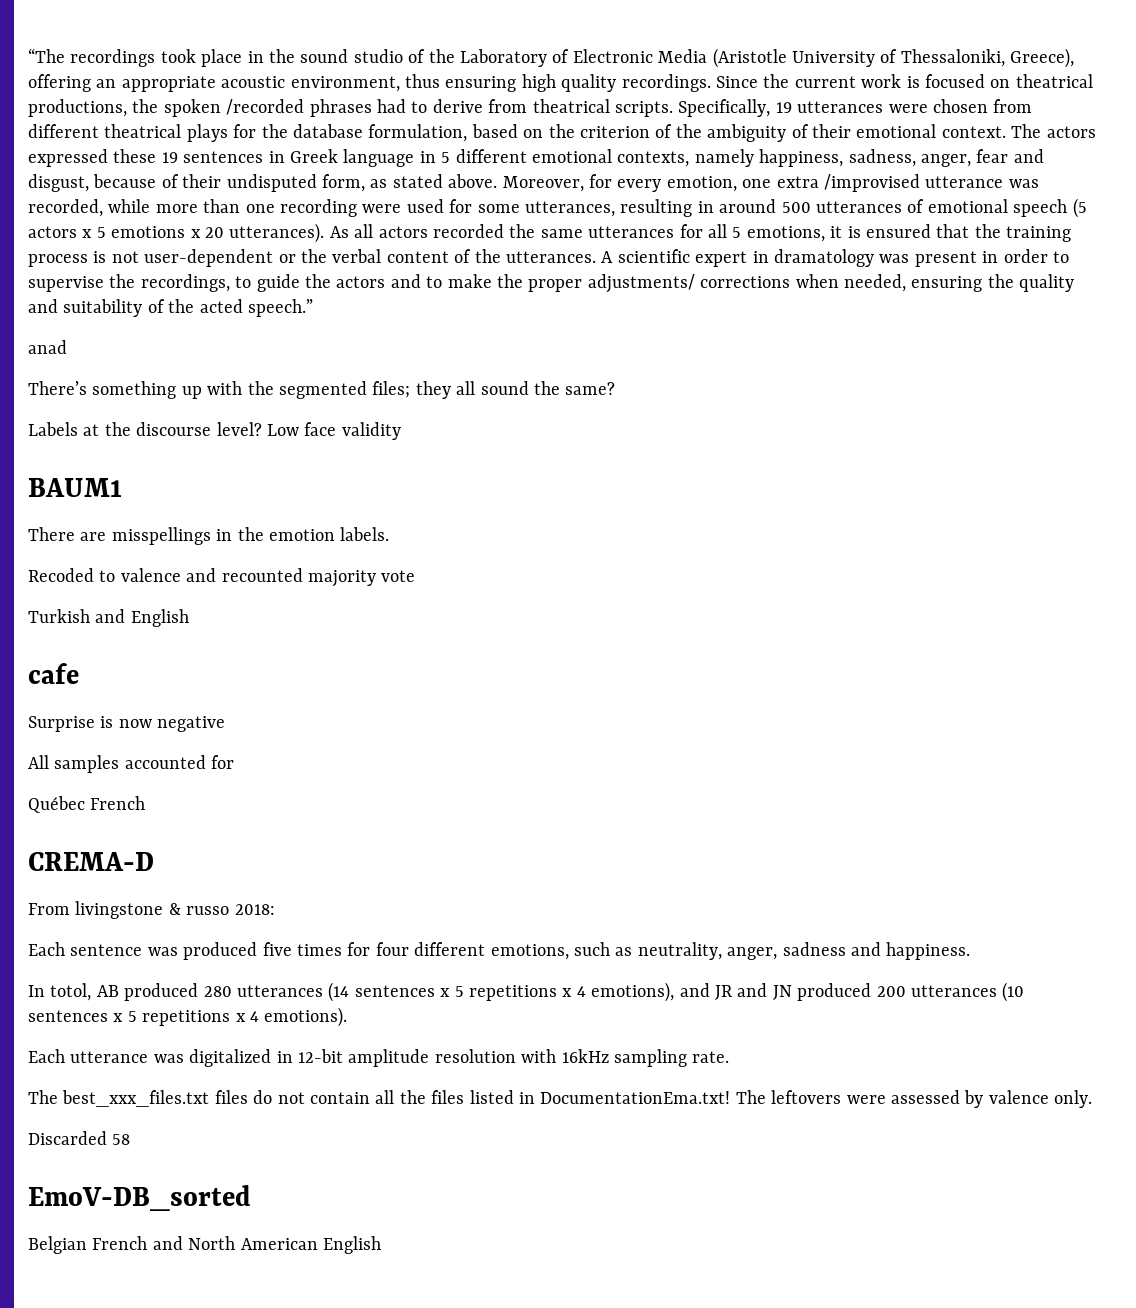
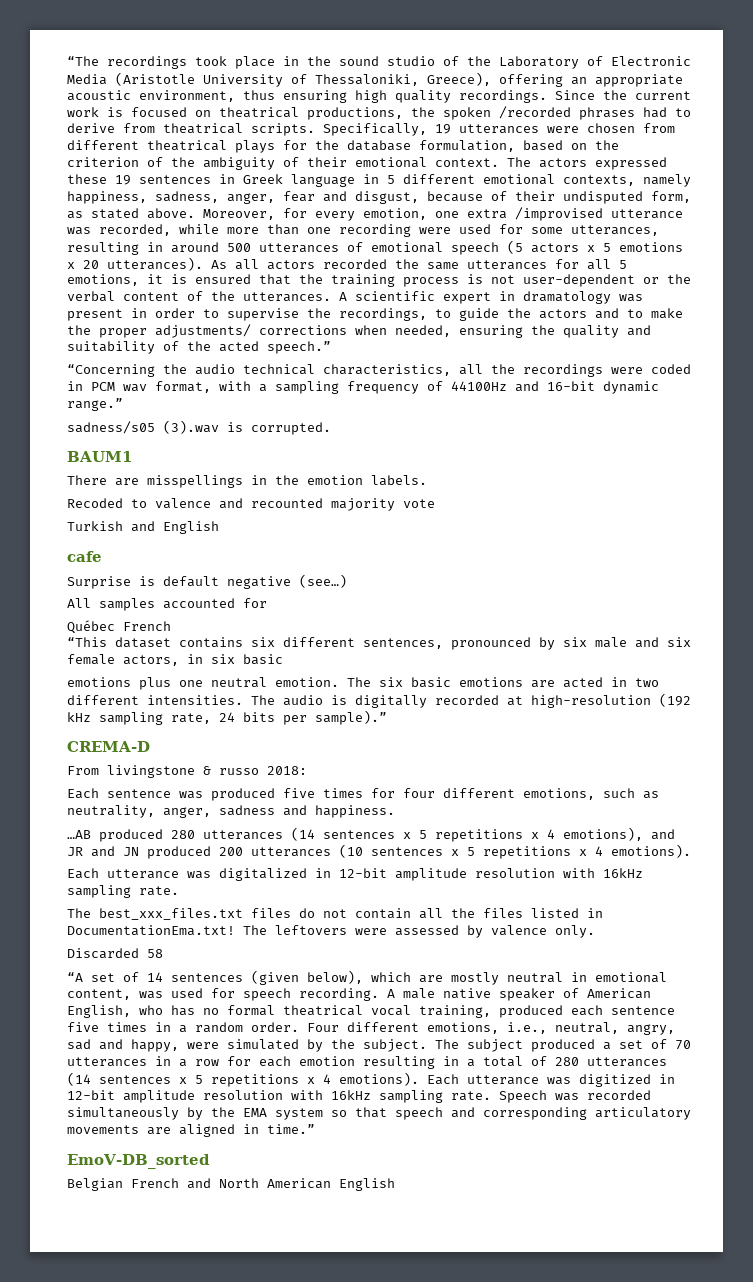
[28,340,67,354] [28,381,616,399] [28,422,401,440] anad // There’s something up with the segmented files; they all sound the same? // Labels at the discourse level? Low face validity -> [67,364,691,377] [67,381,659,394] [67,398,123,411] [67,420,331,435] “Concerning the audio technical characteristics, all the recordings were coded in PCM wav format, with a sampling frequency of 44100Hz and 16-bit dynamic range.” // sadness/s05 (3).wav is corrupted.
[118,719,152,728] now -> [163,576,219,587] default
(226, 724) none -> [299,574,347,588] (see…)
(146, 803) none -> [67,637,691,650] [67,654,283,666] [67,677,659,690] [67,693,691,708] [67,710,387,725] // “This dataset contains six different sentences, pronounced by six male and six female actors, in six basic // emotions plus one neutral emotion. The six basic emotions are acted in two different intensities. The audio is digitally recorded at high-resolution (192 kHz sampling rate, 24 bits per sample).”
[28,983,119,1001] In totol, AB -> [67,830,91,839] …AB
(131, 1139) none -> [67,970,667,985] [67,988,651,1001] [67,1005,675,1018] [67,1022,675,1035] [67,1039,691,1052] [67,1056,667,1069] [67,1072,675,1087] [67,1090,651,1103] [67,1107,691,1120] [67,1124,315,1137] // “A set of 14 sentences (given below), which are mostly neutral in emotional content, was used for speech recording. A male native speaker of American English, who has no formal theatrical vocal training, produced each sentence five times in a random order. Four different emotions, i.e., neutral, angry, sad and happy, were simulated by the subject. The subject produced a set of 70 utterances in a row for each emotion resulting in a total of 280 utterances (14 sentences x 5 repetitions x 4 emotions). Each utterance was digitized in 12-bit amplitude resolution with 16kHz sampling rate. Speech was recorded simultaneously by the EMA system so that speech and corresponding articulatory movements are aligned in time.”

